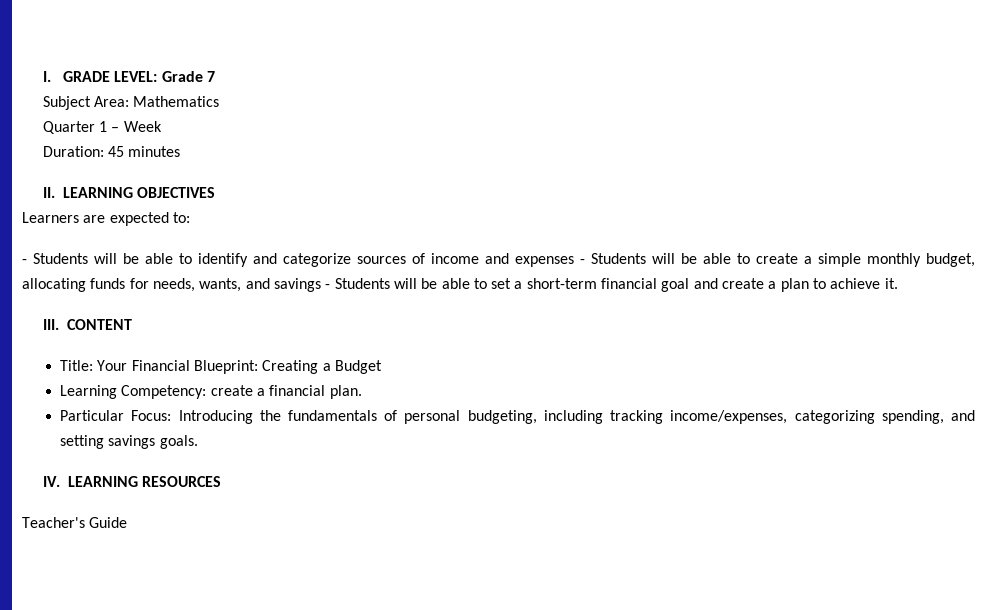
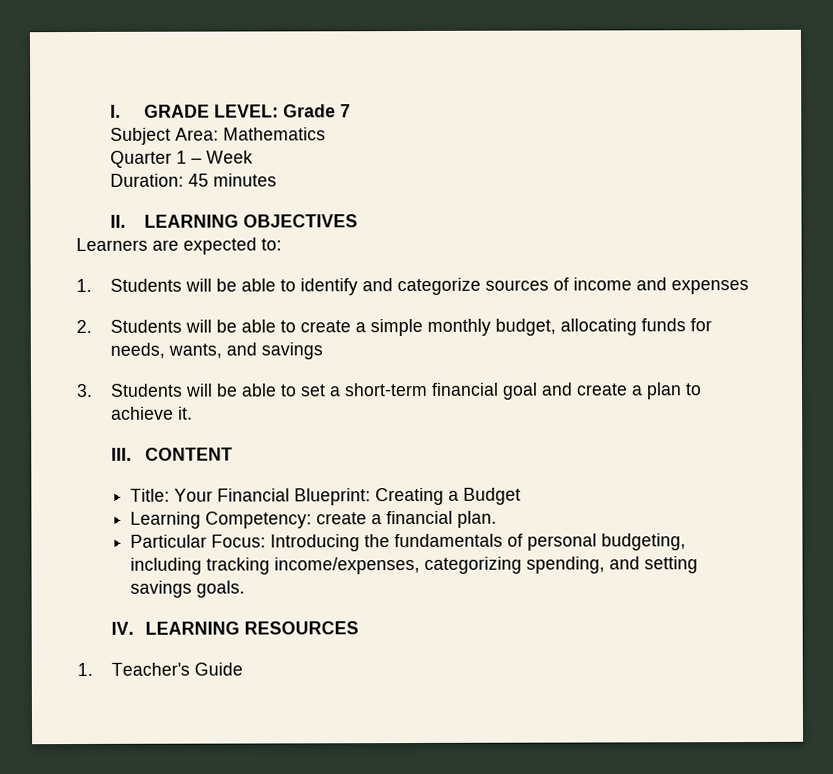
[22,259,27,264] - -> [76,278,92,293] 1.
[580,259,585,264] - -> [76,319,92,334] // 2.
[325,284,331,289] - -> [76,383,93,398] // 3.
(221, 481) none -> [77,662,93,677] 1.

